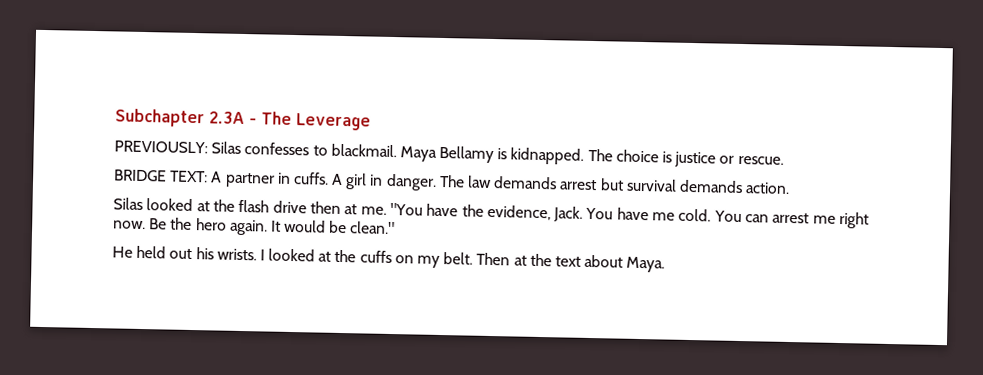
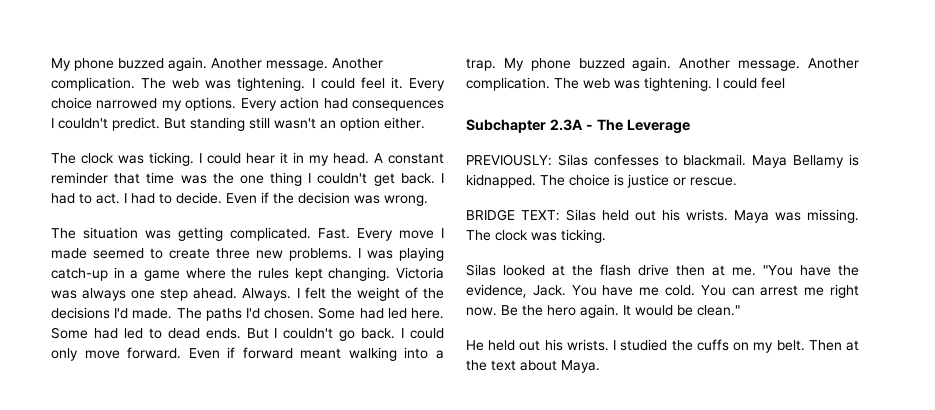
(115, 118) none -> [51,57,383,71] [51,77,445,91] [51,97,444,111] [51,117,425,131] [51,152,444,166] [51,172,445,186] [51,192,428,206] [51,227,444,241] [51,247,444,261] [51,267,444,281] [51,287,444,301] [51,307,444,321] [51,327,445,341] [51,347,444,361] [466,57,859,71] [466,77,785,91] My phone buzzed again. Another message. Another complication. The web was tightening. I could feel it. Every choice narrowed my options. Every action had consequences I couldn't predict. But standing still wasn't an option either. // The clock was ticking. I could hear it in my head. A constant reminder that time was the one thing I couldn't get back. I had to act. I had to decide. Even if the decision was wrong. // The situation was getting complicated. Fast. Every move I made seemed to create three new problems. I was playing catch-up in a game where the rules kept changing. Victoria was always one step ahead. Always. I felt the weight of the decisions I'd made. The paths I'd chosen. Some had led here. Some had led to dead ends. But I couldn't go back. I could only move forward. Even if forward meant walking into a trap. My phone buzzed again. Another message. Another complication. The web was tightening. I could feel //
[211,171,791,194] A partner in cuffs. A girl in danger. The law demands arrest but survival demands action. -> [566,209,859,223] [466,229,606,243] Silas held out his wrists. Maya was missing. The clock was ticking.
[268,248,332,262] looked at -> [620,339,668,351] studied

